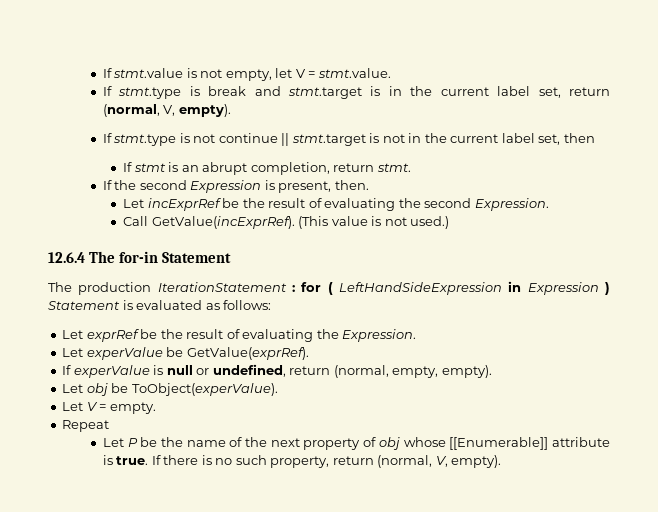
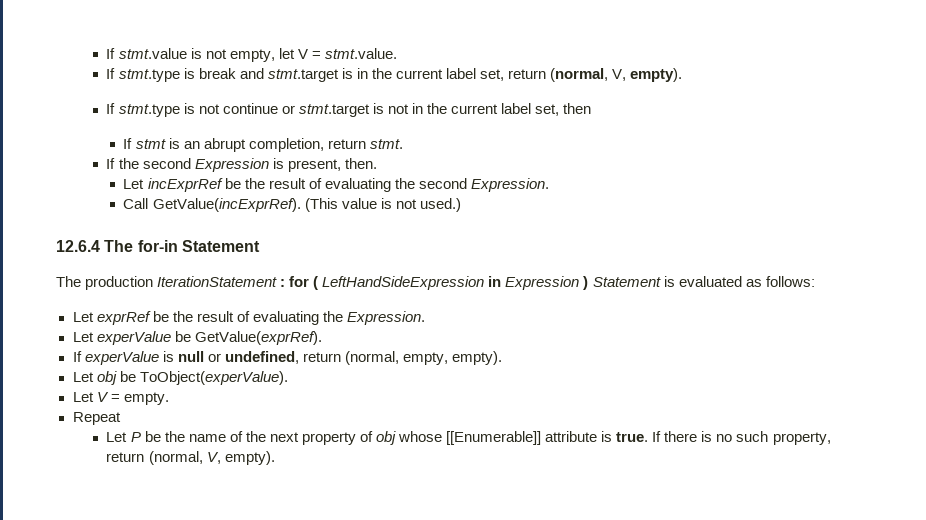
[281,133,290,146] || -> [281,105,295,114] or

